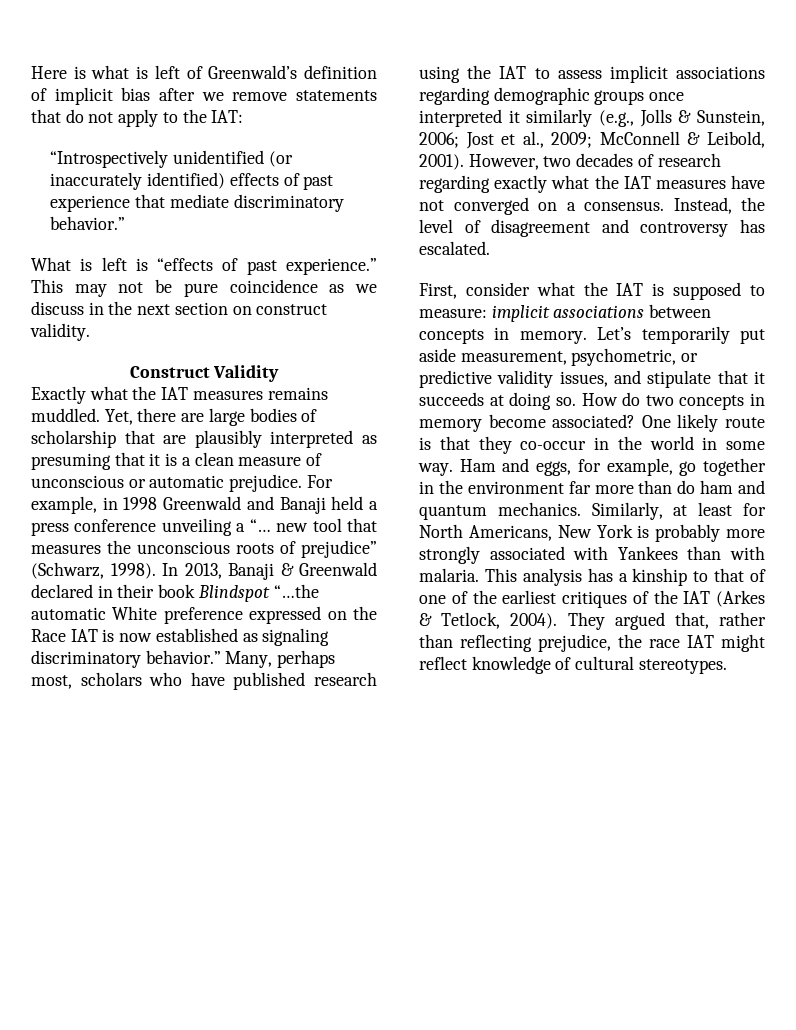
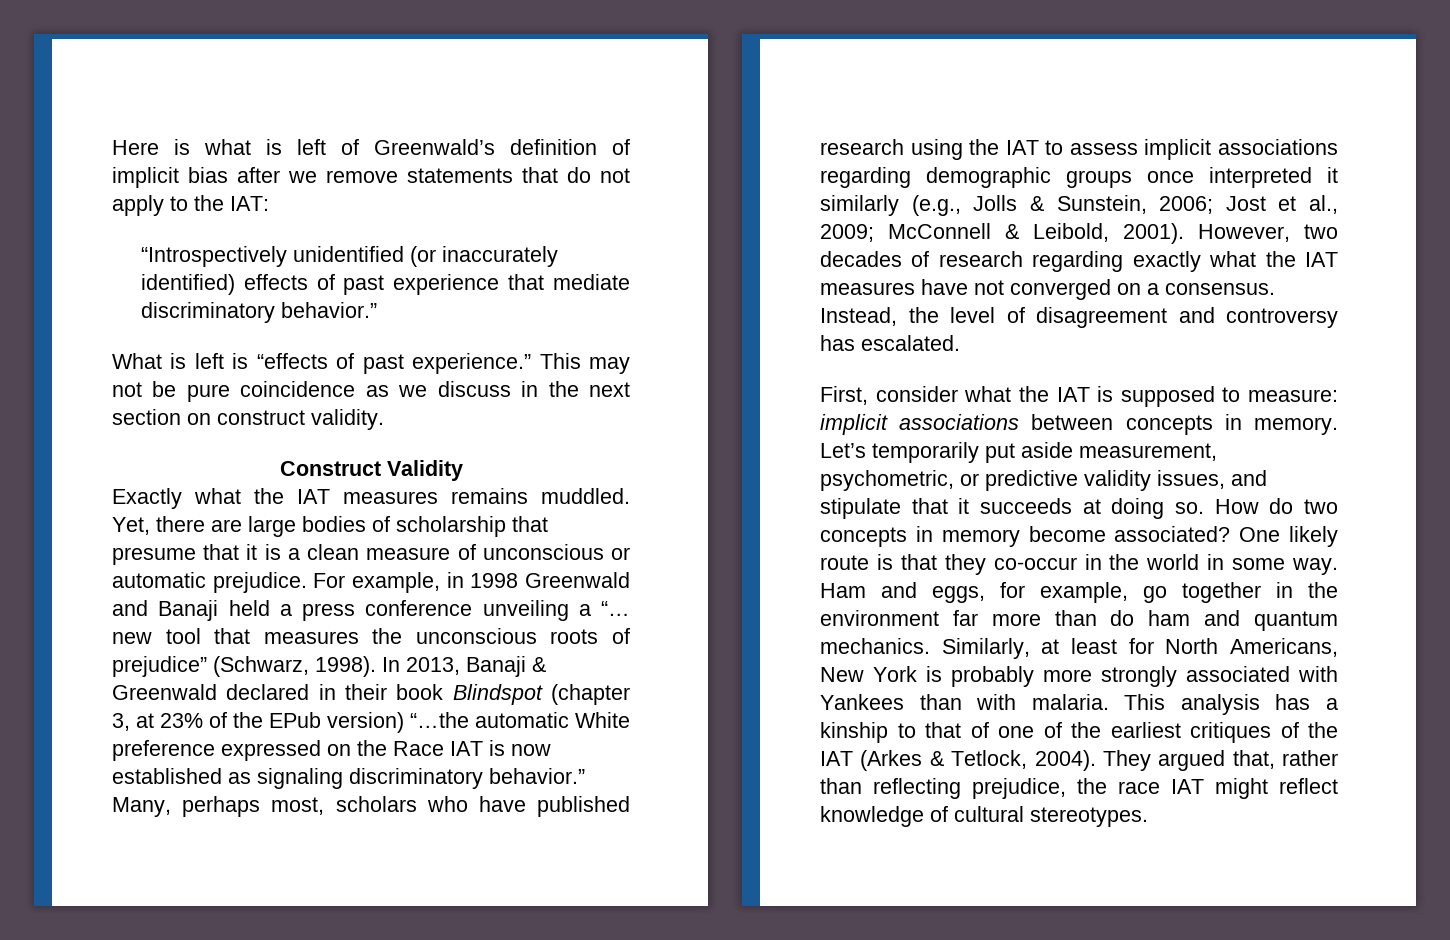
[163,430,377,448] [31,453,111,470] are plausibly interpreted as presuming -> [112,547,196,565] presume
(270, 593) none -> [551,684,630,705] [112,712,404,733] (chapter 3, at 23% of the EPub version)

